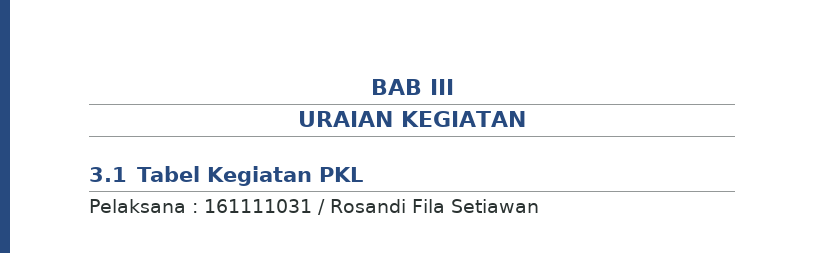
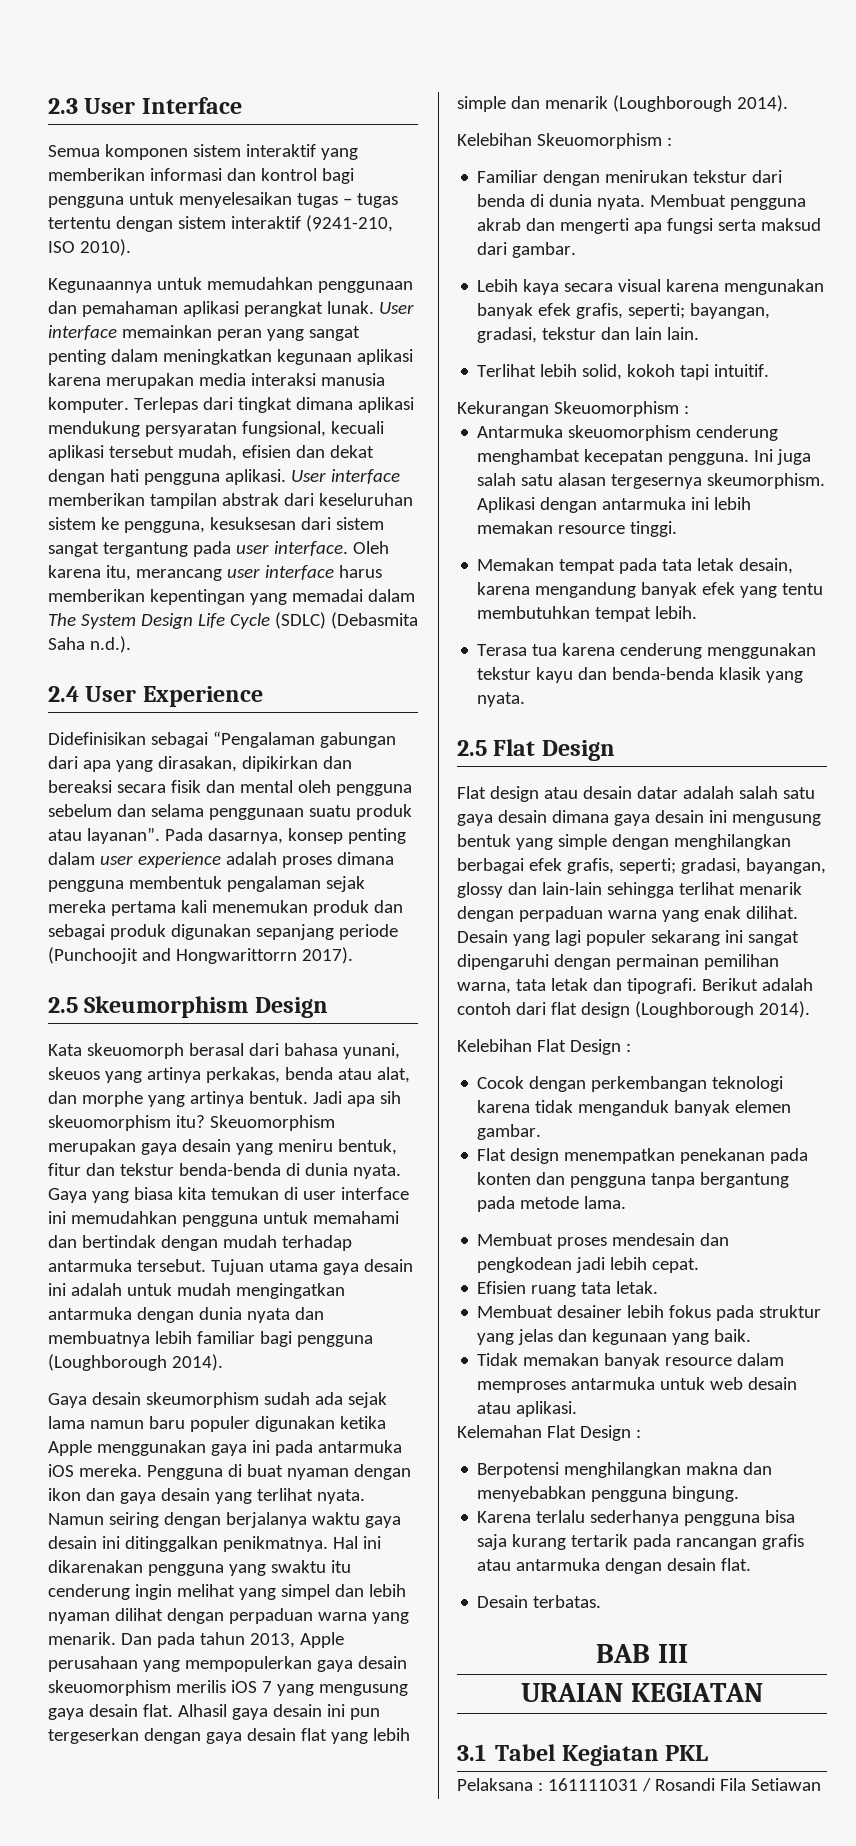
(370, 87) none -> [48,97,242,114] [48,144,358,160] [48,168,354,184] [48,192,398,208] [48,215,393,232] [48,239,131,256] [48,277,413,293] [48,301,414,317] [48,325,360,341] [48,349,413,365] [48,373,385,389] [48,397,414,413] [48,421,384,437] [48,445,374,461] [48,469,400,485] [48,493,413,509] [48,517,384,533] [48,541,389,557] [48,565,382,581] [48,589,415,605] [48,612,418,629] [48,636,131,653] [48,686,263,707] [48,731,396,748] [48,756,352,772] [48,780,412,796] [48,804,412,820] [48,827,406,844] [48,852,394,868] [48,876,365,892] [48,900,403,916] [48,924,398,940] [48,947,353,964] [48,996,328,1018] [48,1043,400,1059] [48,1067,410,1083] [48,1091,401,1107] [48,1115,335,1131] [48,1139,397,1155] [48,1163,401,1179] [48,1187,409,1203] [48,1211,399,1227] [48,1235,352,1251] [48,1259,413,1275] [48,1283,345,1299] [48,1307,324,1323] [48,1331,373,1347] [48,1354,223,1371] [48,1392,387,1408] [48,1416,386,1432] [48,1440,402,1456] [48,1464,411,1480] [48,1488,365,1504] [48,1512,401,1528] [48,1536,381,1552] [48,1560,351,1576] [48,1584,406,1600] [48,1608,409,1624] [48,1632,344,1648] [48,1656,407,1672] [48,1680,408,1696] [48,1704,380,1720] [48,1728,410,1744] [457,95,788,112] [457,133,672,149] [477,170,783,186] [477,194,807,210] [477,218,822,234] [477,242,577,258] [477,279,825,295] [477,303,771,319] [477,327,700,343] [477,364,770,380] [457,401,689,417] [477,425,779,441] [477,449,812,465] [477,473,826,489] [477,497,752,513] [477,521,678,537] [477,558,794,574] [477,582,824,598] [477,606,698,622] [477,643,817,659] [477,667,804,683] [477,692,526,707] [457,739,615,761] [457,786,815,802] [457,810,821,826] [457,834,791,850] [457,858,826,874] [457,882,802,898] [457,906,798,922] [457,930,799,946] [457,954,779,970] [457,978,813,994] [457,1001,810,1018] [457,1039,631,1055] [477,1076,784,1092] [477,1100,792,1116] [477,1124,542,1140] [477,1148,809,1164] [477,1172,790,1188] [477,1196,627,1212] [477,1233,730,1249] [477,1257,700,1273] [477,1281,659,1297] [477,1305,822,1321] [477,1329,752,1345] [477,1353,785,1369] [477,1377,798,1393] [477,1401,578,1417] [457,1425,641,1441] [477,1462,773,1478] [477,1486,740,1502] [477,1510,796,1526] [477,1534,805,1550] [477,1558,752,1574] [477,1595,602,1608] 2.3 User Interface // Semua komponen sistem interaktif yang memberikan informasi dan kontrol bagi pengguna untuk menyelesaikan tugas – tugas tertentu dengan sistem interaktif (9241-210, ISO 2010). // Kegunaannya untuk memudahkan penggunaan dan pemahaman aplikasi perangkat lunak. User interface memainkan peran yang sangat penting dalam meningkatkan kegunaan aplikasi karena merupakan media interaksi manusia komputer. Terlepas dari tingkat dimana aplikasi mendukung persyaratan fungsional, kecuali aplikasi tersebut mudah, efisien dan dekat dengan hati pengguna aplikasi. User interface memberikan tampilan abstrak dari keseluruhan sistem ke pengguna, kesuksesan dari sistem sangat tergantung pada user interface. Oleh karena itu, merancang user interface harus memberikan kepentingan yang memadai dalam The System Design Life Cycle (SDLC) (Debasmita Saha n.d.). // 2.4 User Experience // Didefinisikan sebagai “Pengalaman gabungan dari apa yang dirasakan, dipikirkan dan bereaksi secara fisik dan mental oleh pengguna sebelum dan selama penggunaan suatu produk atau layanan”. Pada dasarnya, konsep penting dalam user experience adalah proses dimana pengguna membentuk pengalaman sejak mereka pertama kali menemukan produk dan sebagai produk digunakan sepanjang periode (Punchoojit and Hongwarittorrn 2017). // 2.5 Skeumorphism Design // Kata skeuomorph berasal dari bahasa yunani, skeuos yang artinya perkakas, benda atau alat, dan morphe yang artinya bentuk. Jadi apa sih skeuomorphism itu? Skeuomorphism merupakan gaya desain yang meniru bentuk, fitur dan tekstur benda-benda di dunia nyata. Gaya yang biasa kita temukan di user interface ini memudahkan pengguna untuk memahami dan bertindak dengan mudah terhadap antarmuka tersebut. Tujuan utama gaya desain ini adalah untuk mudah mengingatkan antarmuka dengan dunia nyata dan membuatnya lebih familiar bagi pengguna (Loughborough 2014). // Gaya desain skeumorphism sudah ada sejak lama namun baru populer digunakan ketika Apple menggunakan gaya ini pada antarmuka iOS mereka. Pengguna di buat nyaman dengan ikon dan gaya desain yang terlihat nyata. Namun seiring dengan berjalanya waktu gaya desain ini ditinggalkan penikmatnya. Hal ini dikarenakan pengguna yang swaktu itu cenderung ingin melihat yang simpel dan lebih nyaman dilihat dengan perpaduan warna yang menarik. Dan pada tahun 2013, Apple perusahaan yang mempopulerkan gaya desain skeuomorphism merilis iOS 7 yang mengusung gaya desain flat. Alhasil gaya desain ini pun tergeserkan dengan gaya desain flat yang lebih simple dan menarik (Loughborough 2014). // Kelebihan Skeuomorphism : // Familiar dengan menirukan tekstur dari benda di dunia nyata. Membuat pengguna akrab dan mengerti apa fungsi serta maksud dari gambar. // Lebih kaya secara visual karena mengunakan banyak efek grafis, seperti; bayangan, gradasi, tekstur dan lain lain. // Terlihat lebih solid, kokoh tapi intuitif. // Kekurangan Skeuomorphism : // Antarmuka skeuomorphism cenderung menghambat kecepatan pengguna. Ini juga salah satu alasan tergesernya skeumorphism. Aplikasi dengan antarmuka ini lebih memakan resource tinggi. // Memakan tempat pada tata letak desain, karena mengandung banyak efek yang tentu membutuhkan tempat lebih. // Terasa tua karena cenderung menggunakan tekstur kayu dan benda-benda klasik yang nyata. // 2.5 Flat Design // Flat design atau desain datar adalah salah satu gaya desain dimana gaya desain ini mengusung bentuk yang simple dengan menghilangkan berbagai efek grafis, seperti; gradasi, bayangan, glossy dan lain-lain sehingga terlihat menarik dengan perpaduan warna yang enak dilihat. Desain yang lagi populer sekarang ini sangat dipengaruhi dengan permainan pemilihan warna, tata letak dan tipografi. Berikut adalah contoh dari flat design (Loughborough 2014). // Kelebihan Flat Design : // Cocok dengan perkembangan teknologi karena tidak menganduk banyak elemen gambar. // Flat design menempatkan penekanan pada konten dan pengguna tanpa bergantung pada metode lama. // Membuat proses mendesain dan pengkodean jadi lebih cepat. // Efisien ruang tata letak. // Membuat desainer lebih fokus pada struktur yang jelas dan kegunaan yang baik. // Tidak memakan banyak resource dalam memproses antarmuka untuk web desain atau aplikasi. // Kelemahan Flat Design : // Berpotensi menghilangkan makna dan menyebabkan pengguna bingung. // Karena terlalu sederhanya pengguna bisa saja kurang tertarik pada rancangan grafis atau antarmuka dengan desain flat. // Desain terbatas. //

